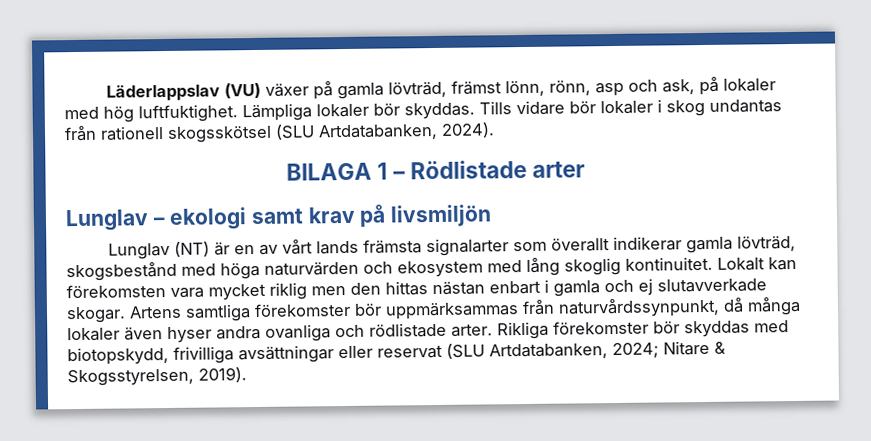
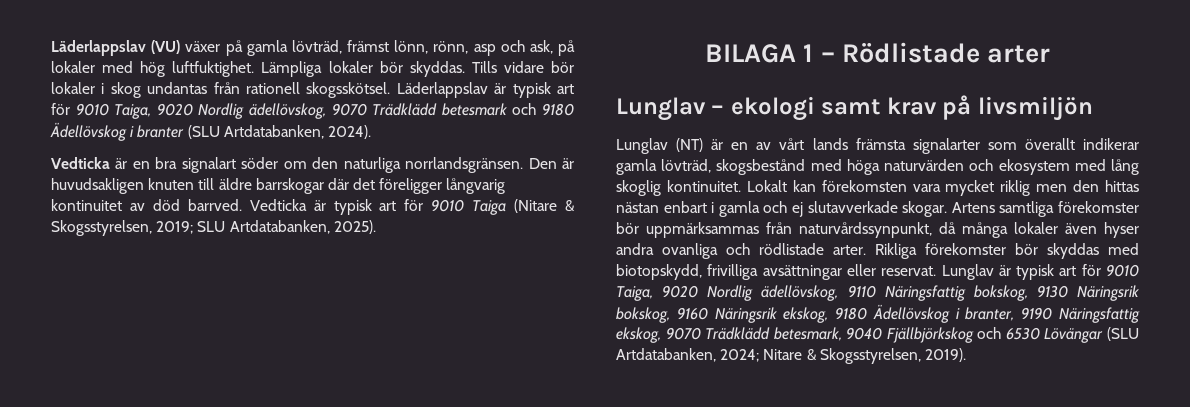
[167,122,495,143] skogsskötsel (SLU Artdatabanken, 2024). -> [306,82,574,98] [51,103,575,119] [50,122,371,141] [51,157,574,173] [51,178,506,194] [51,199,576,215] [51,220,376,236] skogsskötsel. Läderlappslav är typisk art för 9010 Taiga, 9020 Nordlig ädellövskog, 9070 Trädklädd betesmark och 9180 Ädellövskog i branter (SLU Artdatabanken, 2024). // Vedticka är en bra signalart söder om den naturliga norrlandsgränsen. Den är huvudsakligen knuten till äldre barrskogar där det föreligger långvarig kontinuitet av död barrved. Vedticka är typisk art för 9010 Taiga (Nitare & Skogsstyrelsen, 2019; SLU Artdatabanken, 2025).
[377,344,443,359] reservat -> [881,264,1139,280] [616,285,1139,301] [616,304,1140,323] [616,327,1104,343] reservat. Lunglav är typisk art för 9010 Taiga, 9020 Nordlig ädellövskog, 9110 Näringsfattig bokskog, 9130 Näringsrik bokskog, 9160 Näringsrik ekskog, 9180 Ädellövskog i branter, 9190 Näringsfattig ekskog, 9070 Trädklädd betesmark, 9040 Fjällbjörkskog och 6530 Lövängar

